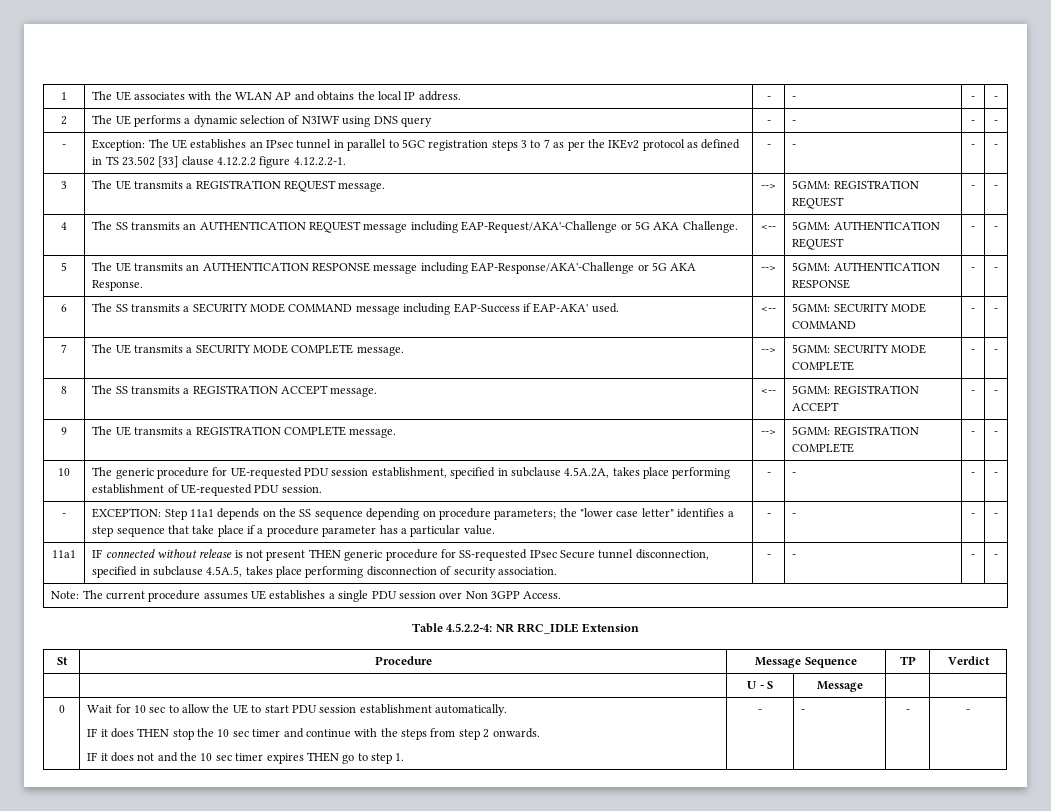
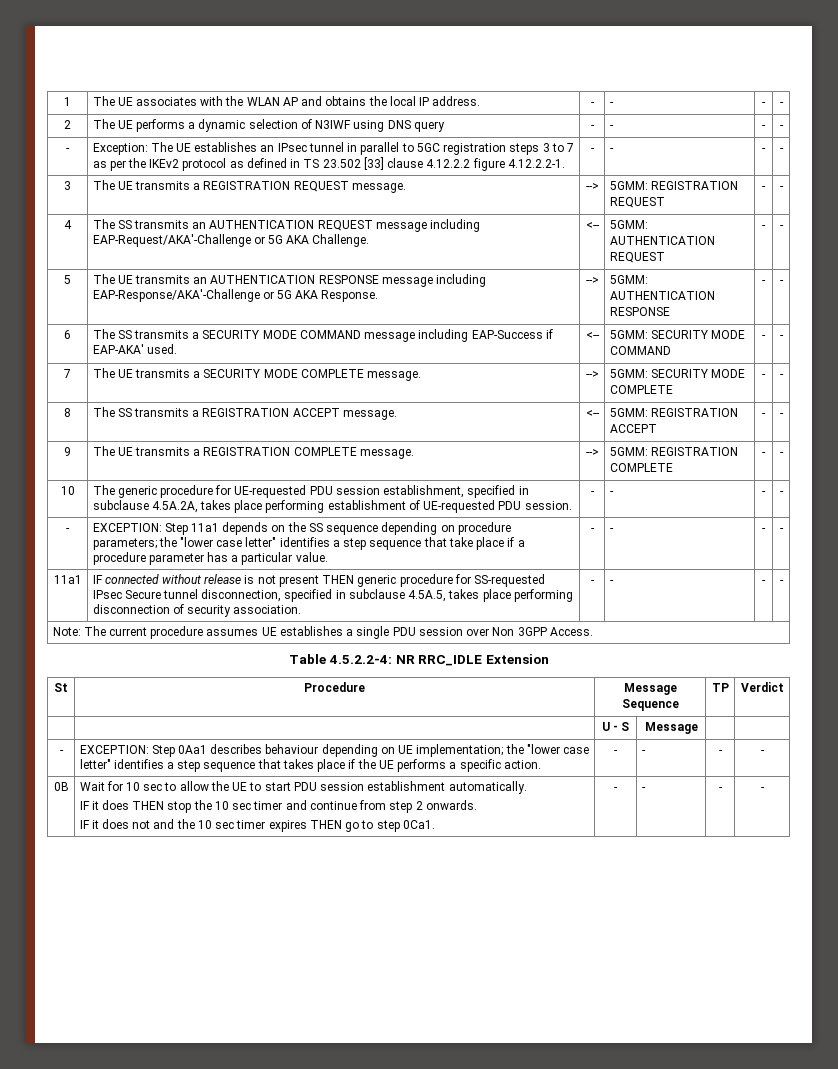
[58,705,65,713] 0 -> [59,750,64,754] [79,744,590,757] [79,759,541,772] [614,750,618,754] [641,750,646,754] [718,750,723,754] [760,750,765,754] [53,782,69,791] - | EXCEPTION: Step 0Aa1 describes behaviour depending on UE implementation; the "lower case letter" identifies a step sequence that takes place if the UE performs a specific action. | - | - | - | - // 0B
[354,728,428,740] with the steps -> (357, 805) none
[395,753,405,761] 1. -> [402,820,435,829] 0Ca1.

